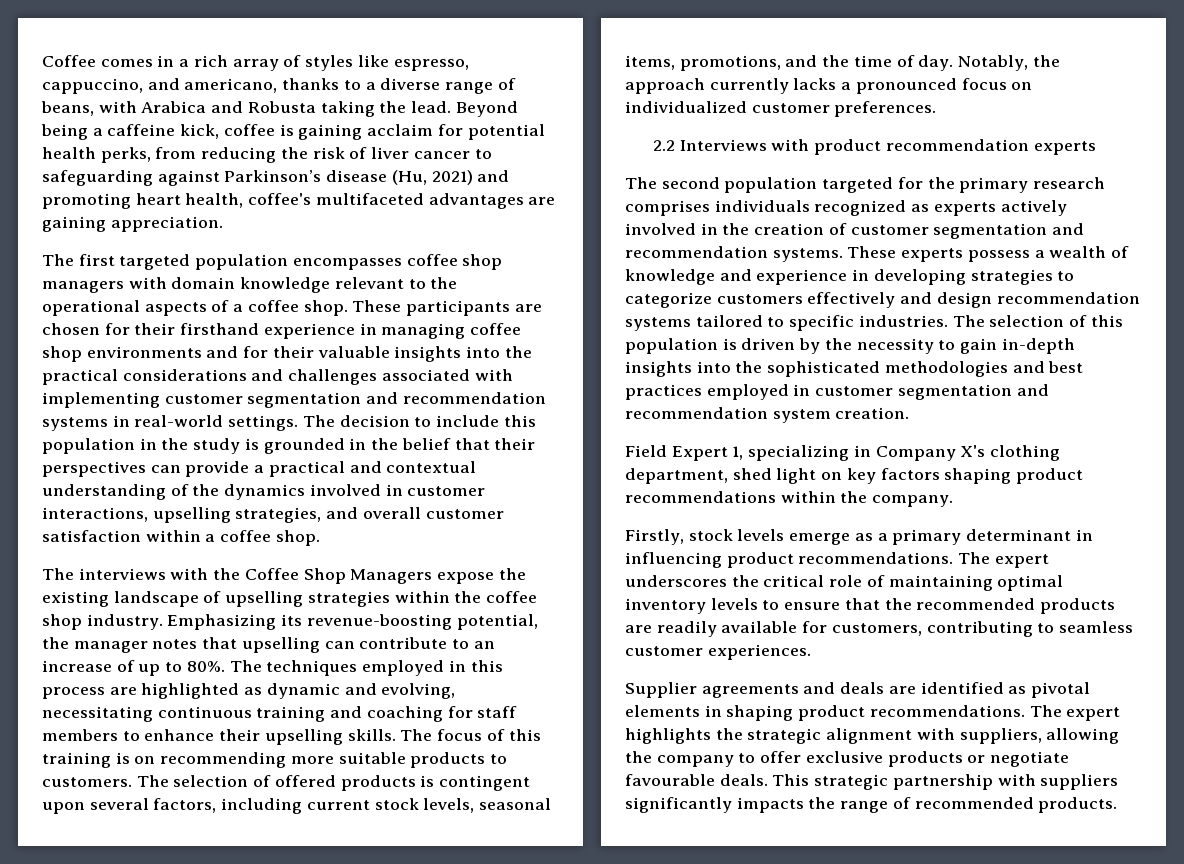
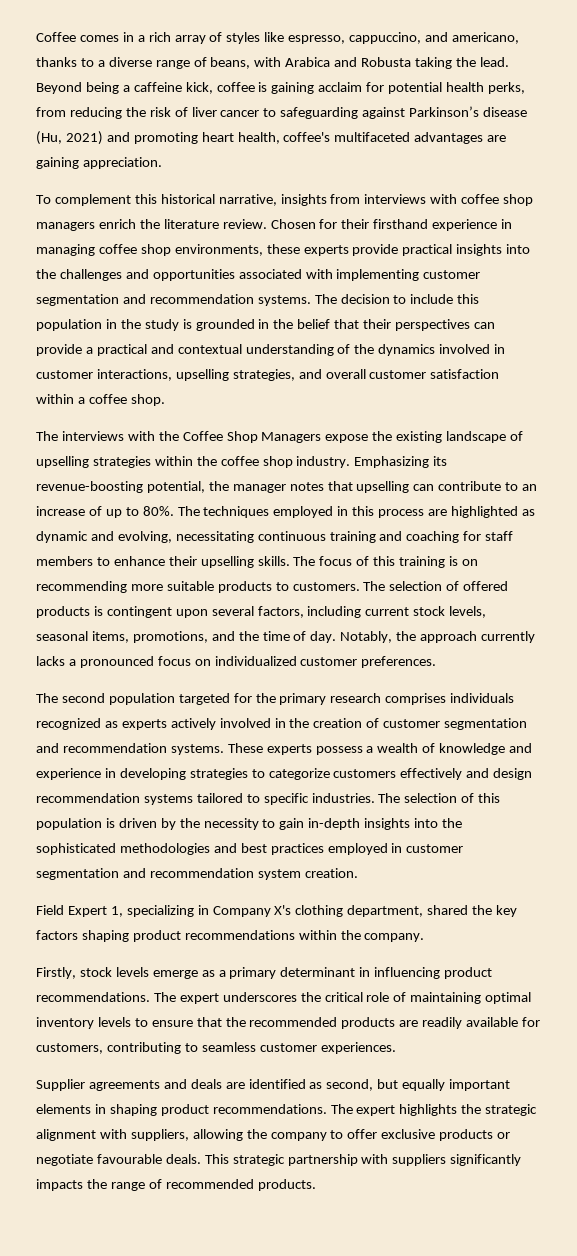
[42,254,503,270] [42,277,458,293] [42,300,542,316] [42,323,100,335] The first targeted population encompasses coffee shop managers with domain knowledge relevant to the operational aspects of a coffee shop. These participants are chosen -> [36,194,534,206] [36,219,316,231] To complement this historical narrative, insights from interviews with coffee shop managers enrich the literature review. Chosen
[86,346,532,362] [42,369,378,385] environments and for their valuable insights into the practical considerations and challenges -> [174,244,531,256] [36,269,235,281] environments, these experts provide practical insights into the challenges and opportunities
[42,415,299,431] systems in real-world settings. -> [257,295,311,306] systems.
[653,139,1096,155] // 2.2 Interviews with product recommendation experts -> (437, 662) none
[732,468,843,484] shed light on -> [427,905,493,915] shared the
[1031,682,1091,698] pivotal -> [326,1079,511,1091] second, but equally important

